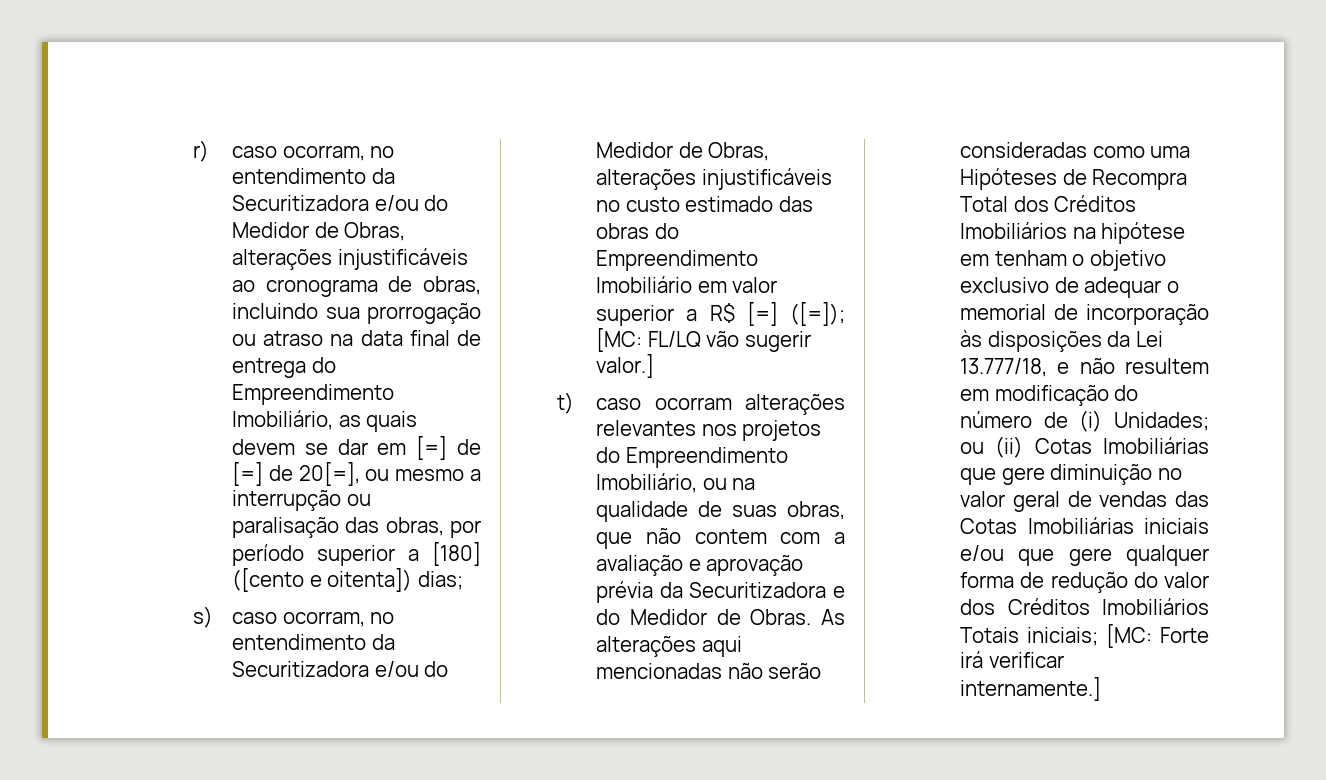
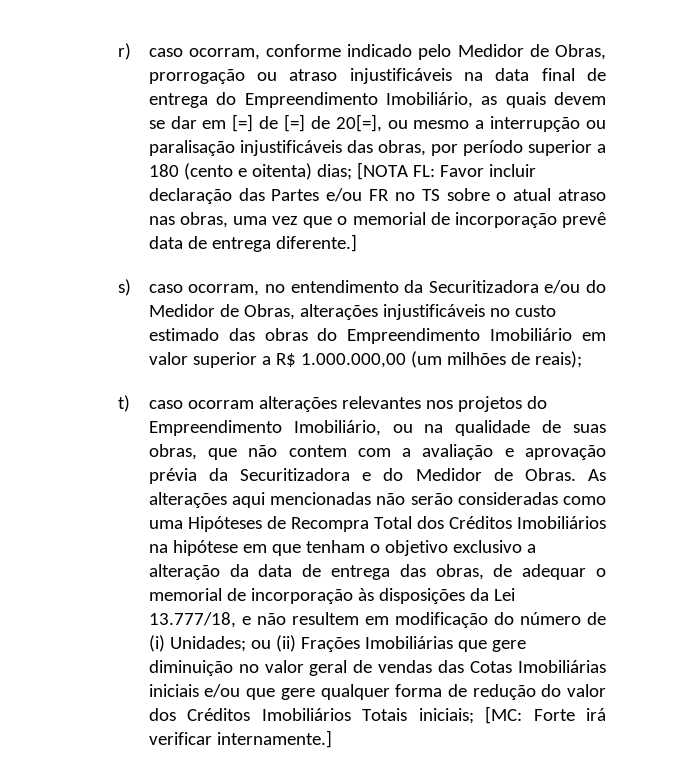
[370,146,395,158] [232,168,395,184] [232,195,449,211] [232,222,406,241] [232,248,468,270] [232,276,482,297] [232,303,360,319] no entendimento da Securitizadora e/ou do Medidor de Obras, alterações injustificáveis ao cronograma de obras, incluindo sua -> [266,44,606,60] conforme indicado pelo Medidor de Obras,
(324, 338) none -> [349,68,452,84] injustificáveis
(340, 527) none -> [239,140,342,156] injustificáveis
[432,542,481,566] [232,568,463,592] [180] ([cento e oitenta]) dias; -> [148,162,536,180] [148,188,606,204] [148,212,606,228] [148,234,357,252] 180 (cento e oitenta) dias; [NOTA FL: Favor incluir declaração das Partes e/ou FR no TS sobre o atual atraso nas obras, uma vez que o memorial de incorporação prevê data de entrega diferente.]
[746,302,845,326] [596,328,811,352] [596,354,655,378] [=] ([=]); [MC: FL/LQ vão sugerir valor.] -> [300,351,582,368] 1.000.000,00 (um milhões de reais);
(990, 260) none -> [271,544,301,556] que
(1050, 285) none -> [526,544,536,553] [148,564,484,580] a alteração da data de entrega das obras,
[1034,438,1092,454] Cotas -> [300,637,360,652] Frações

